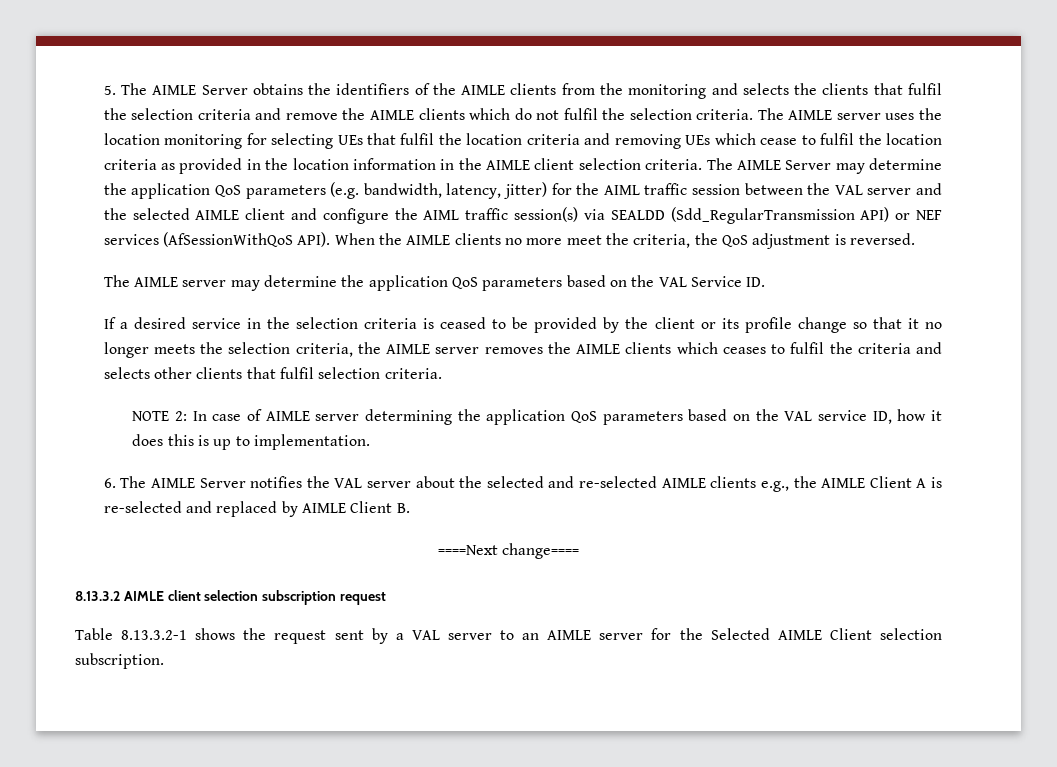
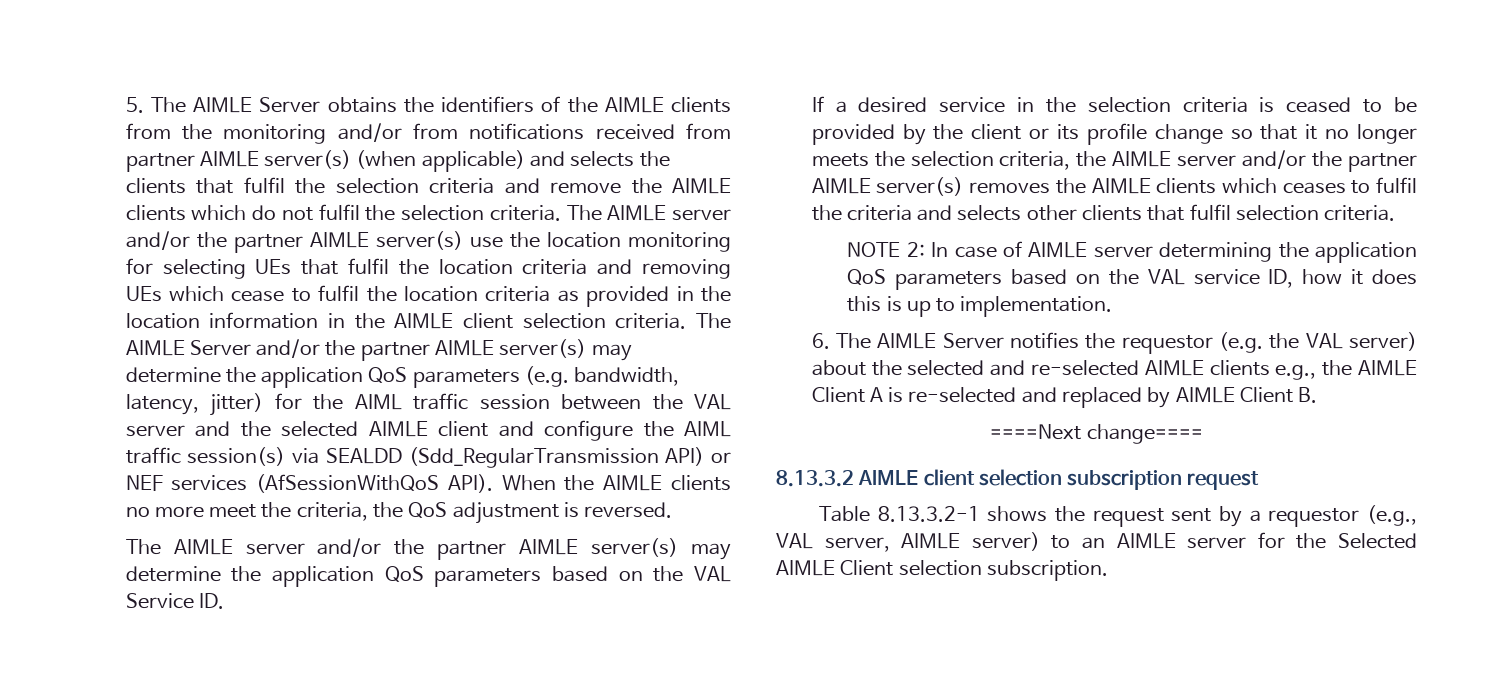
(707, 91) none -> [337,123,732,142] [125,150,525,172] and/or from notifications received from partner AIMLE server(s) (when applicable)
[885,113,915,120] uses -> [125,231,503,253] and/or the partner AIMLE server(s) use
(832, 165) none -> [256,339,587,361] and/or the partner AIMLE server(s)
(227, 283) none -> [317,538,679,560] and/or the partner AIMLE server(s)
(480, 350) none -> [1242,150,1417,172] [811,177,964,196] and/or the partner AIMLE server(s)
[334,478,412,488] VAL server -> [1121,332,1417,354] requestor (e.g. the VAL server)
[411,630,492,640] VAL server -> [1268,505,1417,527] [776,532,1040,552] requestor (e.g., VAL server, AIMLE server)

